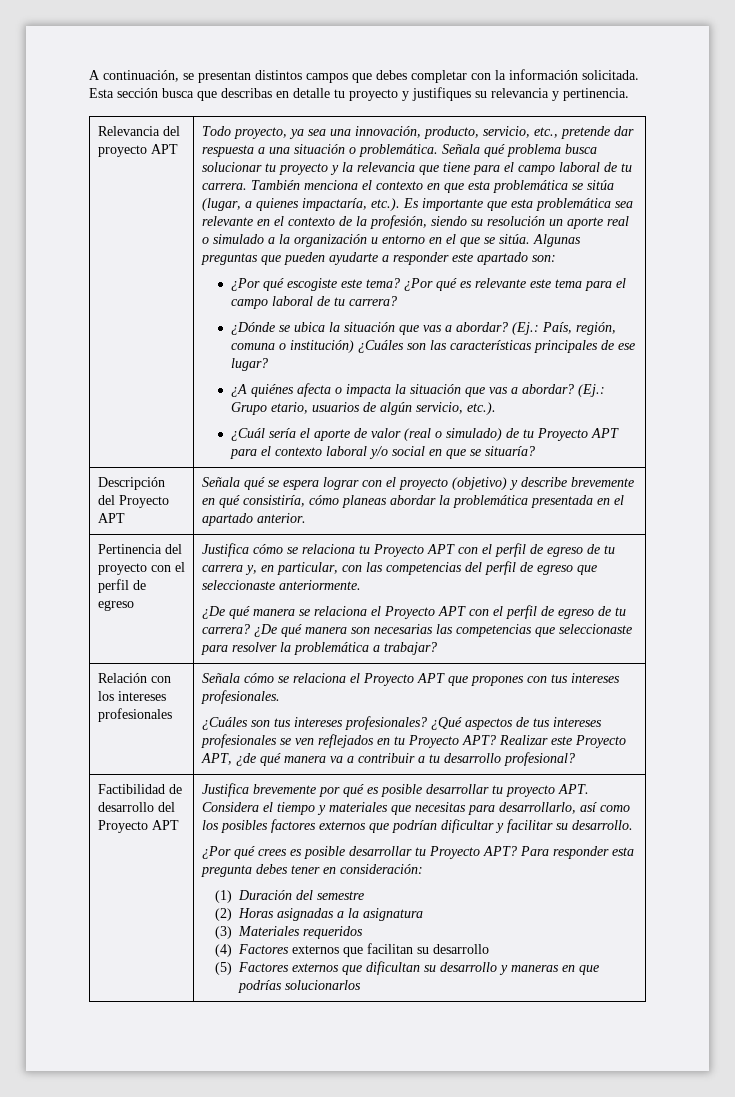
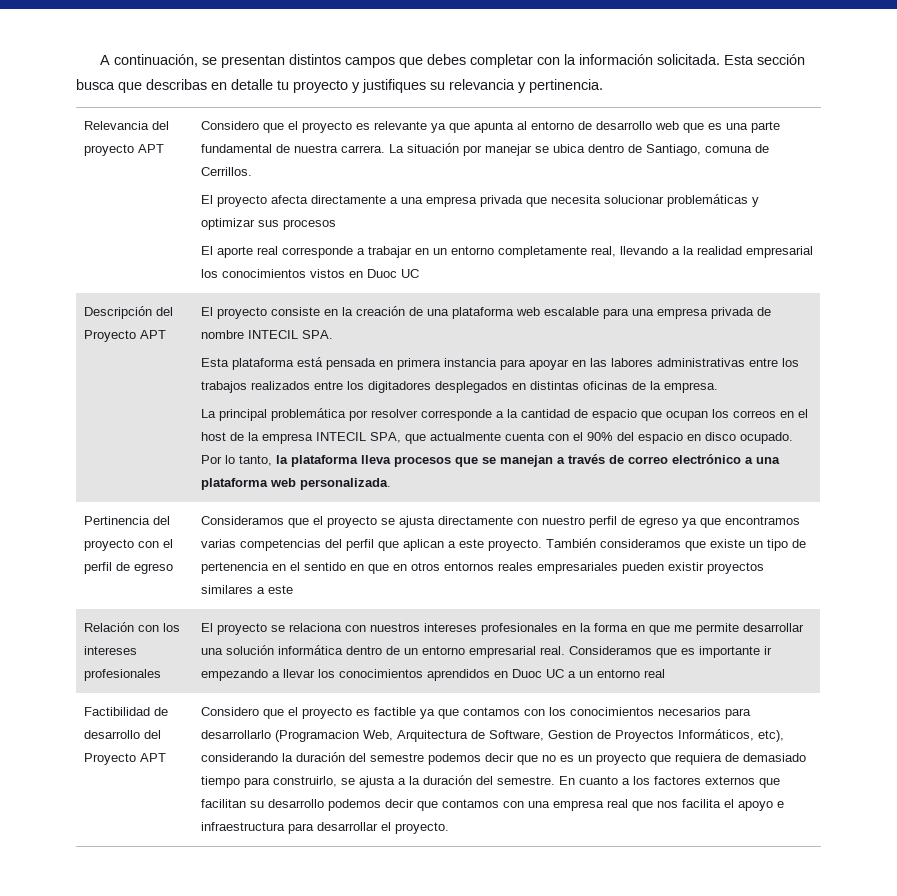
[201,126,634,139] [201,144,597,157] [201,162,632,175] [201,180,614,193] [201,198,633,211] [201,215,629,229] [201,234,581,247] [200,252,556,265] [230,278,626,291] [230,296,397,309] [230,322,616,335] [230,340,635,353] [230,358,268,371] [230,383,605,397] [230,402,496,415] [230,428,619,441] [229,446,535,459] [97,477,165,490] [97,495,169,508] [97,513,125,523] [201,477,634,490] [201,495,624,508] [201,513,306,526] Todo proyecto, ya sea una innovación, producto, servicio, etc., pretende dar respuesta a una situación o problemática. Señala qué problema busca solucionar tu proyecto y la relevancia que tiene para el campo laboral de tu carrera. También menciona el contexto en que esta problemática se sitúa (lugar, a quienes impactaría, etc.). Es importante que esta problemática sea relevante en el contexto de la profesión, siendo su resolución un aporte real o simulado a la organización u entorno en el que se sitúa. Algunas preguntas que pueden ayudarte a responder este apartado son: // ¿Por qué escogiste este tema? ¿Por qué es relevante este tema para el campo laboral de tu carrera? // ¿Dónde se ubica la situación que vas a abordar? (Ej.: País, región, comuna o institución) ¿Cuáles son las características principales de ese lugar? // ¿A quiénes afecta o impacta la situación que vas a abordar? (Ej.: Grupo etario, usuarios de algún servicio, etc.). // ¿Cuál sería el aporte de valor (real o simulado) de tu Proyecto APT para el contexto laboral y/o social en que se situaría? // Descripción del Proyecto APT | Señala qué se espera lograr con el proyecto (objetivo) y describe brevemente en qué consistiría, cómo planeas abordar la problemática presentada en el apartado anterior. -> [200,121,780,133] [200,143,769,156] [200,167,252,176] [200,194,759,207] [200,218,336,230] [200,246,813,258] [200,269,419,278] [83,306,173,319] [83,330,166,342] [200,306,771,319] [200,330,333,339] [200,357,799,370] [200,381,718,393] [200,408,808,421] [200,432,793,444] [200,454,780,467] [200,478,391,490] Considero que el proyecto es relevante ya que apunta al entorno de desarrollo web que es una parte fundamental de nuestra carrera. La situación por manejar se ubica dentro de Santiago, comuna de Cerrillos. // El proyecto afecta directamente a una empresa privada que necesita solucionar problemáticas y optimizar sus procesos // El aporte real corresponde a trabajar en un entorno completamente real, llevando a la realidad empresarial los conocimientos vistos en Duoc UC // Descripción del Proyecto APT | El proyecto consiste en la creación de una plataforma web escalable para una empresa privada de nombre INTECIL SPA. // Esta plataforma está pensada en primera instancia para apoyar en las labores administrativas entre los trabajos realizados entre los digitadores desplegados en distintas oficinas de la empresa. // La principal problemática por resolver corresponde a la cantidad de espacio que ocupan los correos en el host de la empresa INTECIL SPA, que actualmente cuenta con el 90% del espacio en disco ocupado. Por lo tanto, la plataforma lleva procesos que se manejan a través de correo electrónico a una plataforma web personalizada.
[201,543,615,557] [201,561,597,575] [201,580,361,590] [201,605,626,619] [201,624,632,637] [200,642,437,655] Justifica cómo se relaciona tu Proyecto APT con el perfil de egreso de tu carrera y, en particular, con las competencias del perfil de egreso que seleccionaste anteriormente. // ¿De qué manera se relaciona el Proyecto APT con el perfil de egreso de tu carrera? ¿De qué manera son necesarias las competencias que seleccionaste para resolver la problemática a trabajar? -> [200,516,800,528] [200,538,806,551] [200,562,764,574] [200,585,293,594] Consideramos que el proyecto se ajusta directamente con nuestro perfil de egreso ya que encontramos varias competencias del perfil que aplican a este proyecto. También consideramos que existe un tipo de pertenencia en el sentido en que en otros entornos reales empresariales pueden existir proyectos similares a este
[201,673,620,686] [200,690,280,704] [201,716,602,730] [200,734,626,748] [200,752,575,766] Señala cómo se relaciona el Proyecto APT que propones con tus intereses profesionales. // ¿Cuáles son tus intereses profesionales? ¿Qué aspectos de tus intereses profesionales se ven reflejados en tu Proyecto APT? Realizar este Proyecto APT, ¿de qué manera va a contribuir a tu desarrollo profesional? -> [200,623,804,635] [200,645,772,658] [200,669,665,681] El proyecto se relaciona con nuestros intereses profesionales en la forma en que me permite desarrollar una solución informática dentro de un entorno empresarial real. Consideramos que es importante ir empezando a llevar los conocimientos aprendidos en Duoc UC a un entorno real
[201,783,589,797] [201,802,630,815] [201,819,633,833] [201,846,634,859] [200,864,423,877] [215,890,365,903] [215,908,424,921] [215,926,364,939] [215,944,290,957] Justifica brevemente por qué es posible desarrollar tu proyecto APT. Considera el tiempo y materiales que necesitas para desarrollarlo, así como los posibles factores externos que podrían dificultar y facilitar su desarrollo. // ¿Por qué crees es posible desarrollar tu Proyecto APT? Para responder esta pregunta debes tener en consideración: // (1) Duración del semestre // (2) Horas asignadas a la asignatura // (3) Materiales requeridos // (4) Factores -> [200,707,751,719] [200,729,784,742] [200,752,806,765] [200,775,701,788] Considero que el proyecto es factible ya que contamos con los conocimientos necesarios para desarrollarlo (Programacion Web, Arquitectura de Software, Gestion de Proyectos Informáticos, etc), considerando la duración del semestre podemos decir que no es un proyecto que requiera de demasiado tiempo para construirlo, se ajusta a la duración del semestre. En cuanto a los factores
[215,961,600,975] [238,980,362,993] // (5) Factores externos que dificultan su desarrollo y maneras en que podrías solucionarlos -> [327,799,784,811] [200,822,449,834] podemos decir que contamos con una empresa real que nos facilita el apoyo e infraestructura para desarrollar el proyecto.

